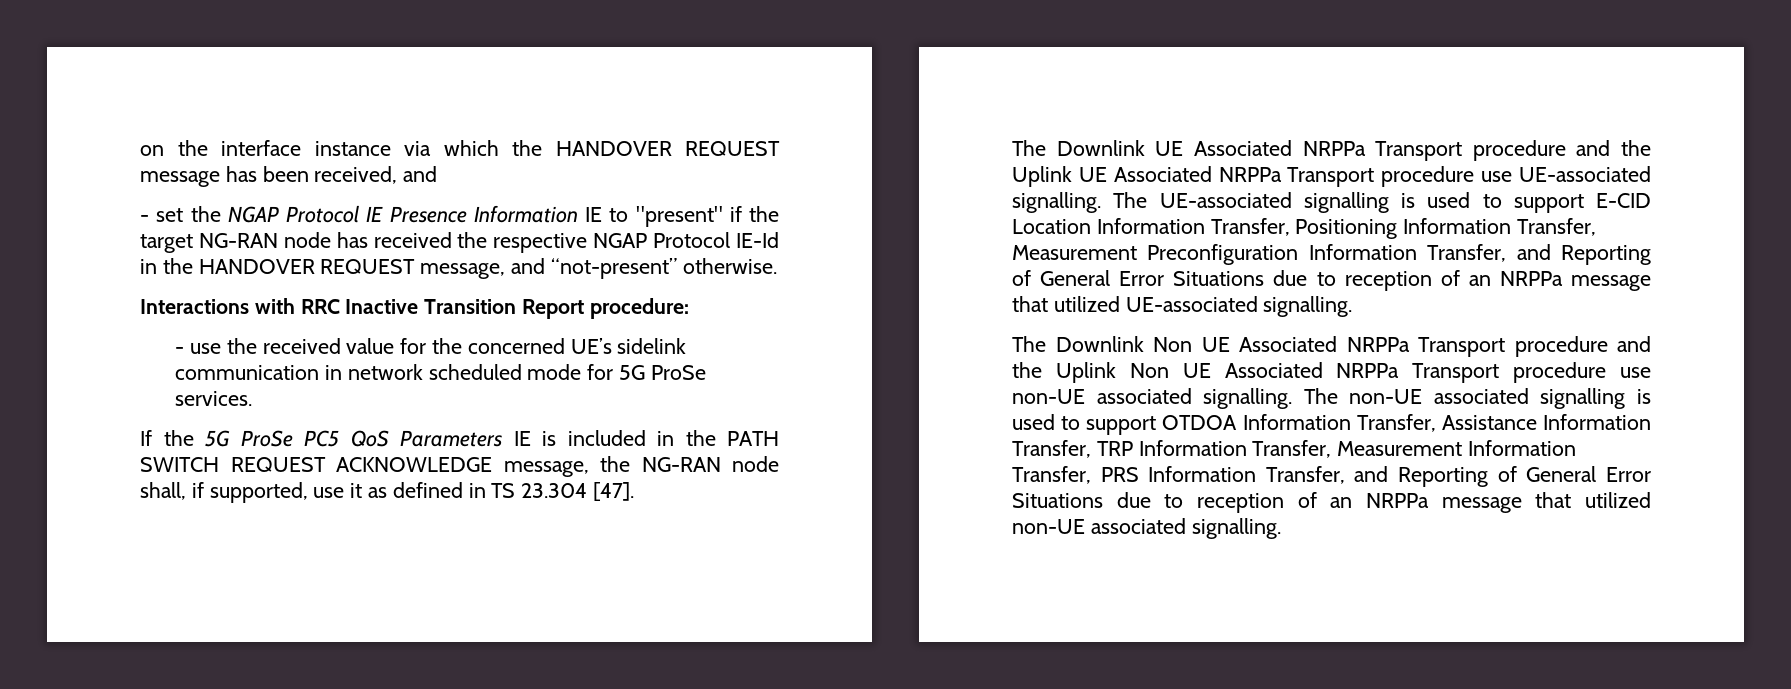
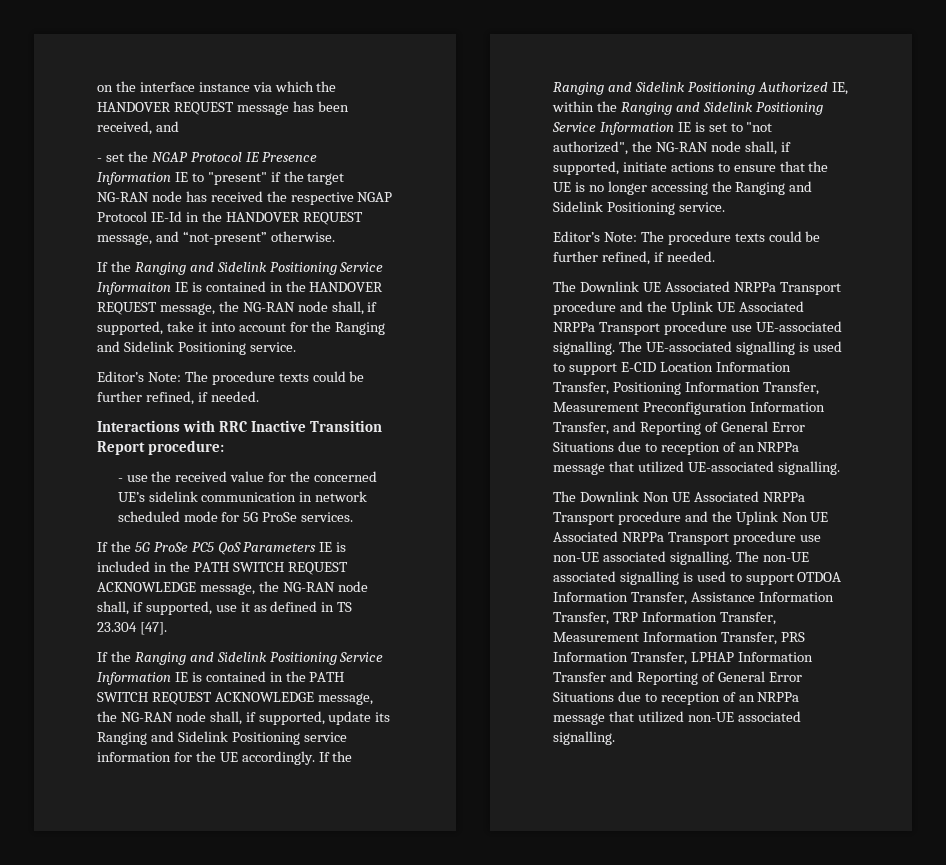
(777, 266) none -> [97,261,384,275] [97,281,384,295] [97,301,378,315] [97,321,386,335] [97,341,296,355] [97,371,365,385] [97,391,259,405] // If the Ranging and Sidelink Positioning Service Informaiton IE is contained in the HANDOVER REQUEST message, the NG-RAN node shall, if supported, take it into account for the Ranging and Sidelink Positioning service. // Editor’s Note: The procedure texts could be further refined, if needed.
(635, 491) none -> [97,651,384,665] [97,671,345,685] [97,692,373,705] [97,711,391,725] [97,731,347,745] [97,751,353,765] [553,82,848,95] [552,101,823,115] [552,122,773,135] [553,141,791,155] [553,161,829,175] [553,181,813,195] [553,201,725,215] [553,231,821,245] [553,251,715,265] // If the Ranging and Sidelink Positioning Service Information IE is contained in the PATH SWITCH REQUEST ACKNOWLEDGE message, the NG-RAN node shall, if supported, update its Ranging and Sidelink Positioning service information for the UE accordingly. If the Ranging and Sidelink Positioning Authorized IE, within the Ranging and Sidelink Positioning Service Information IE is set to "not authorized", the NG-RAN node shall, if supported, initiate actions to ensure that the UE is no longer accessing the Ranging and Sidelink Positioning service. // Editor’s Note: The procedure texts could be further refined, if needed.
(1345, 475) none -> [690,652,813,662] [553,672,606,682] LPHAP Information Transfer

